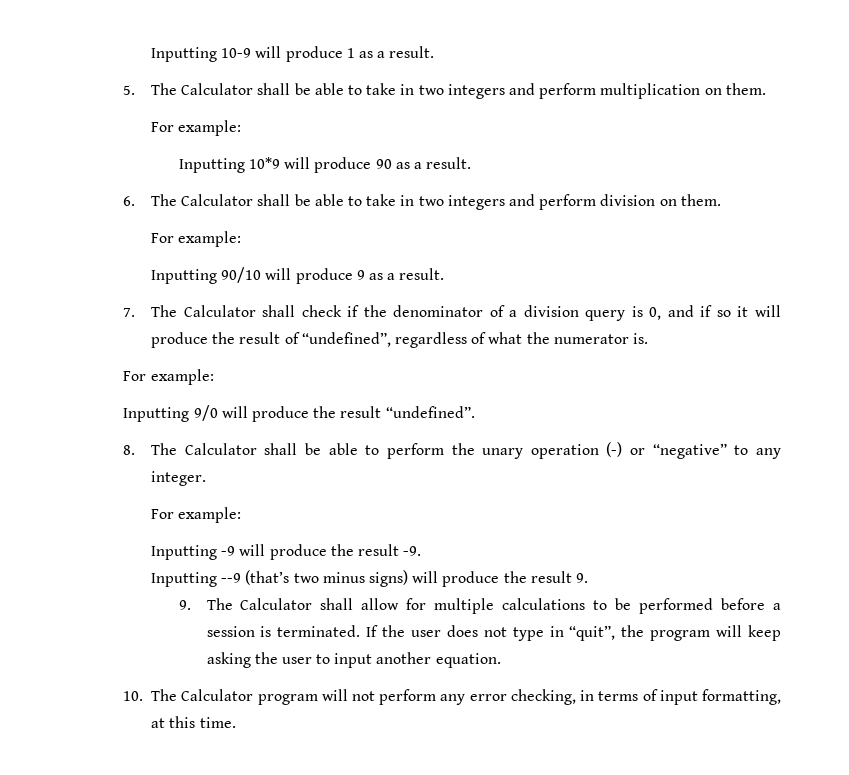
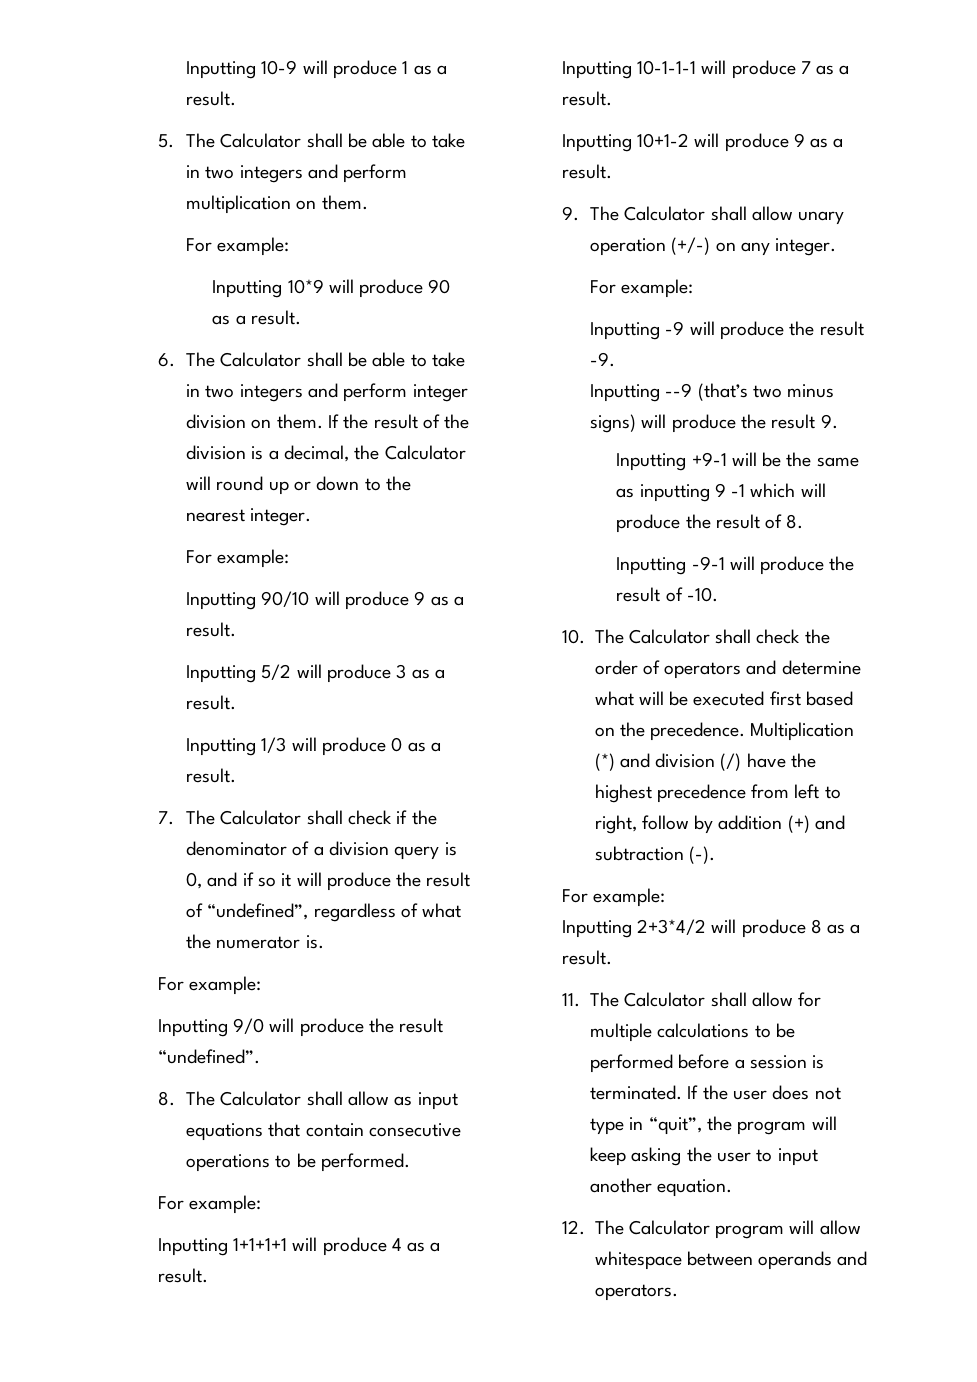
(597, 202) none -> [412,384,468,402] integer
(721, 200) none -> [327,414,470,429] [186,445,466,462] [186,476,411,495] [186,508,312,526] If the result of the division is a decimal, the Calculator will round up or down to the nearest integer.
(445, 274) none -> [186,664,445,683] [186,695,237,710] [186,737,441,756] [186,768,237,783] // Inputting 5/2 will produce 3 as a result. // Inputting 1/3 will produce 0 as a result.
[305,442,749,459] be able to perform the unary operation (-) or “negative” to -> [347,1091,458,1110] [186,1122,461,1141] [186,1153,410,1172] [157,1195,262,1214] [157,1237,441,1256] [157,1268,208,1283] [561,60,850,79] [561,91,612,106] [561,133,844,152] [561,164,612,179] [561,206,845,225] [590,237,736,256] allow as input equations that contain consecutive operations to be performed. // For example: // Inputting 1+1+1+1 will produce 4 as a result. // Inputting 10-1-1-1 will produce 7 as a result. // Inputting 10+1-2 will produce 9 as a result. // 9. The Calculator shall allow unary operation (+/-) on
[178,600,191,610] 9. -> [616,452,859,471] [616,483,826,502] [616,514,804,533] [616,556,855,575] [616,587,718,602] [561,629,830,644] [594,660,861,679] [594,691,853,706] [594,722,855,741] [594,753,816,771] [594,784,841,803] [594,815,845,834] [594,846,715,864] [561,888,666,907] [561,919,861,938] [561,950,612,965] [561,993,580,1007] Inputting +9-1 will be the same as inputting 9 -1 which will produce the result of 8. // Inputting -9-1 will produce the result of -10. // 10. The Calculator shall check the order of operators and determine what will be executed first based on the precedence. Multiplication (*) and division (/) have the highest precedence from left to right, follow by addition (+) and subtraction (-). // For example: // Inputting 2+3*4/2 will produce 8 as a result. // 11.
[123,691,144,701] 10. -> [561,1220,585,1235] 12.
[352,689,781,705] [151,716,236,728] not perform any error checking, in terms of input formatting, at this time. -> [819,1220,861,1235] [594,1251,868,1270] [594,1284,678,1301] allow whitespace between operands and operators.

